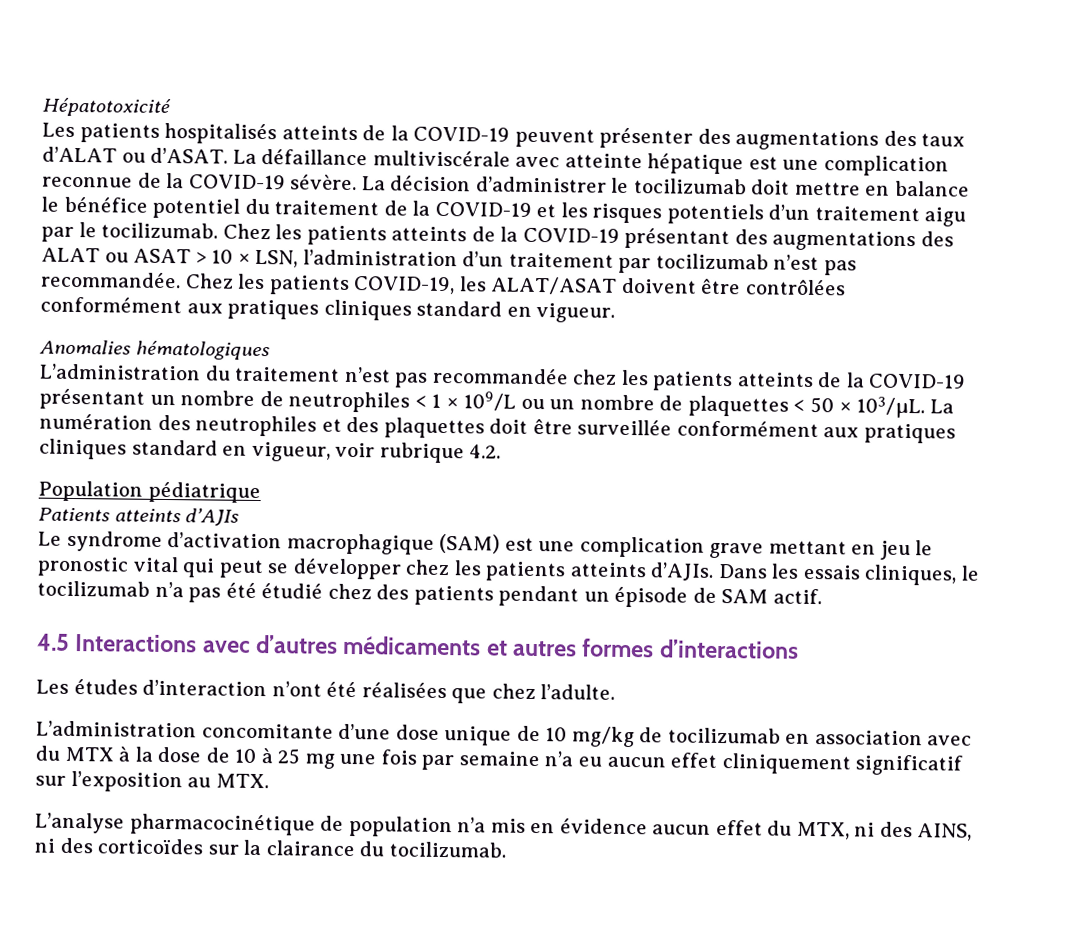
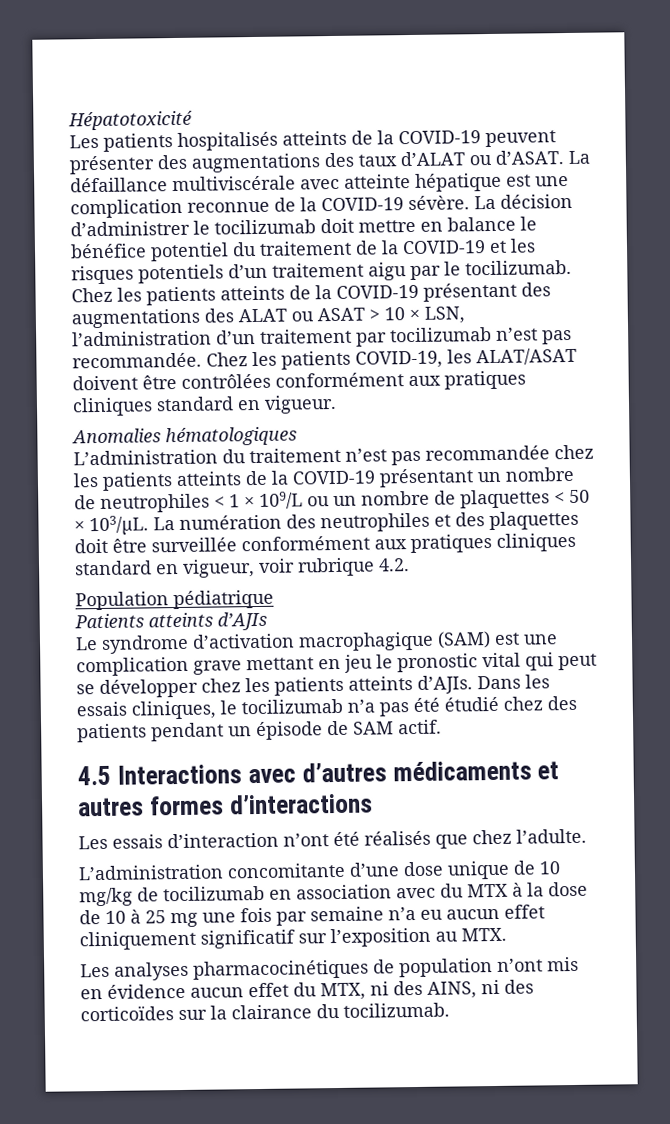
[73,679,138,695] études -> [112,834,163,849] essais
[361,682,447,699] réalisées -> [364,830,431,846] réalisés
[35,812,316,836] L’analyse pharmacocinétique -> [80,959,369,981] Les analyses pharmacocinétiques
[457,817,487,833] n’a -> [497,958,543,972] n’ont

